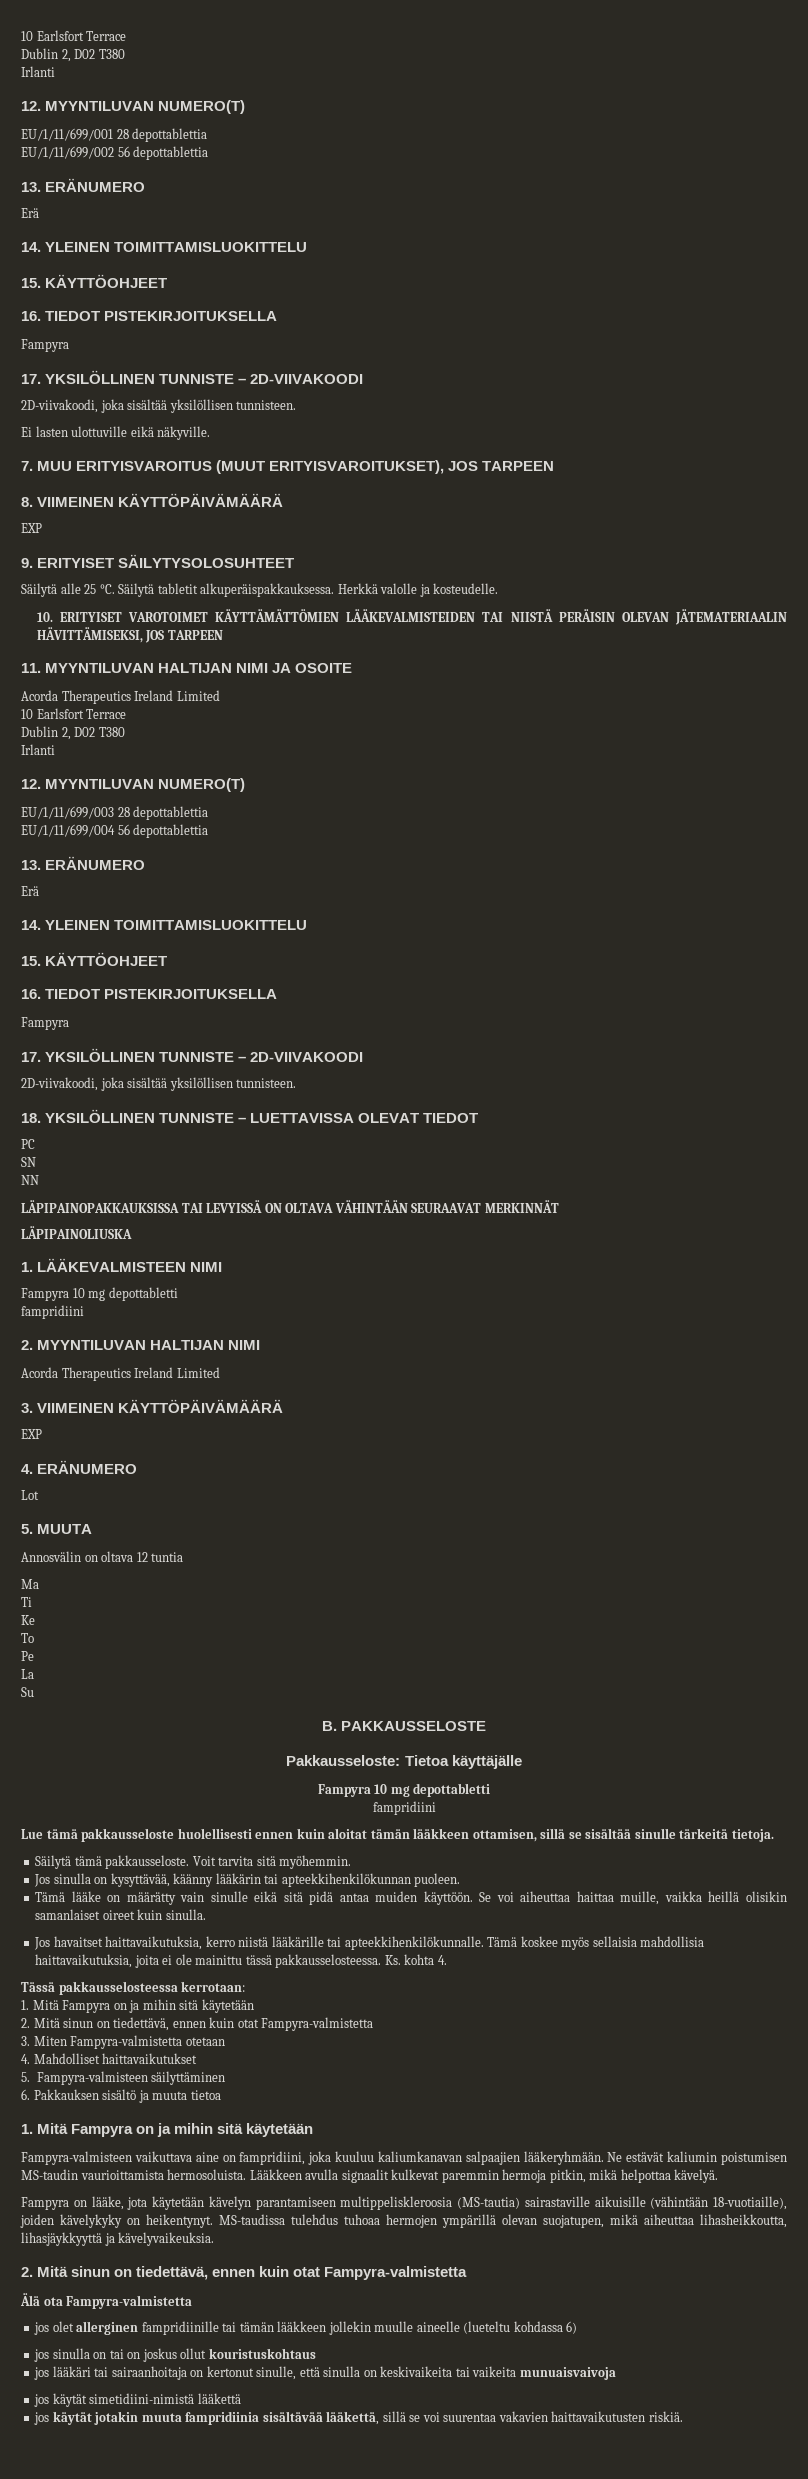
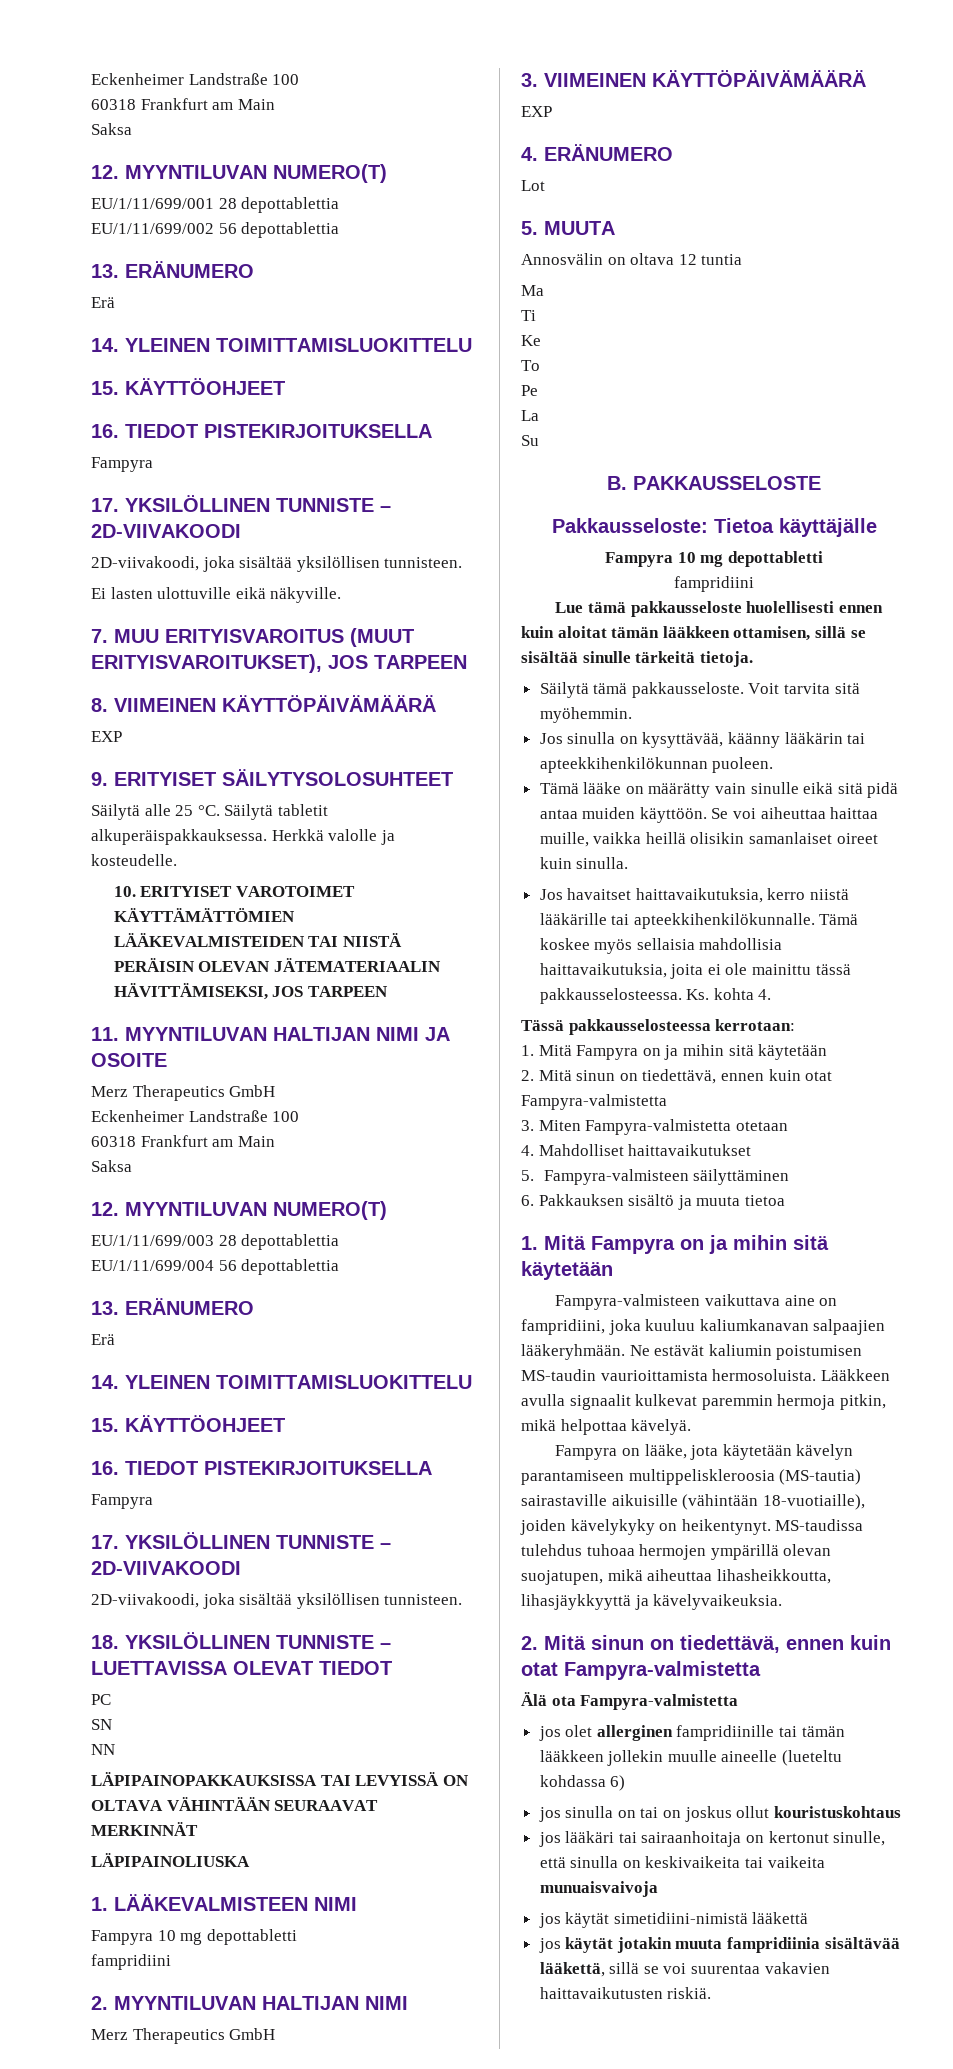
[21,30,127,41] [21,48,125,62] [21,66,55,77] 10 Earlsfort Terrace // Dublin 2, D02 T380 // Irlanti -> [91,73,300,85] [91,98,275,110] [91,123,132,135] Eckenheimer Landstraße 100 // 60318 Frankfurt am Main // Saksa
[21,690,220,704] [21,708,127,719] [21,726,125,740] [21,744,55,755] Acorda Therapeutics Ireland Limited // 10 Earlsfort Terrace // Dublin 2, D02 T380 // Irlanti -> [91,1085,276,1101] [91,1110,300,1122] [91,1135,275,1147] [91,1160,132,1172] Merz Therapeutics GmbH // Eckenheimer Landstraße 100 // 60318 Frankfurt am Main // Saksa
[21,1367,220,1381] Acorda Therapeutics Ireland Limited -> [91,2028,276,2044] Merz Therapeutics GmbH

